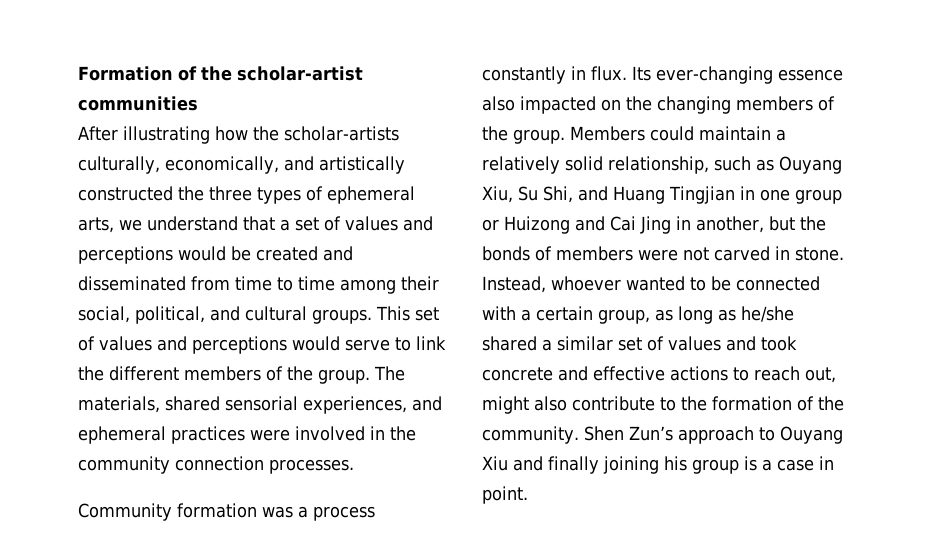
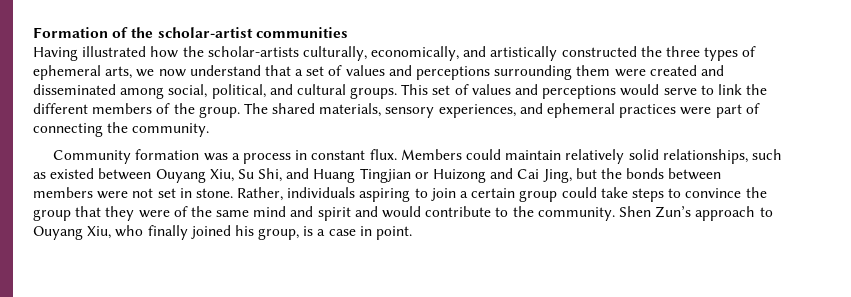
[78,126,210,144] After illustrating -> [33,46,147,61] Having illustrated
(142, 225) none -> [158,69,186,77] now
[178,246,353,261] [78,276,439,294] would be created and disseminated from time to time among their -> [494,65,724,80] [33,84,165,99] surrounding them were created and disseminated among
[78,396,298,413] materials, shared sensorial -> [272,103,435,118] shared materials, sensory
[295,426,416,441] [78,456,354,474] involved in the community connection processes. -> [715,103,760,118] [33,122,210,137] part of connecting the community.
[482,66,843,84] [482,96,835,114] [482,126,565,144] constantly in flux. Its ever-changing essence also impacted on the changing members of the group. -> [295,149,397,160] in constant flux.
[776,129,786,141] a -> (562, 155) none
[608,156,709,174] relationship, -> [662,149,748,164] relationships,
(774, 165) none -> [50,168,152,180] existed between
[740,186,842,204] in one group -> (411, 175) none
[640,216,764,234] Jing in another, -> [542,169,572,183] Jing,
[535,246,552,261] of -> [668,168,722,180] between
[714,246,770,261] carved -> [157,188,176,198] set
[482,276,820,293] [482,306,794,324] [482,336,797,351] [482,366,836,383] [482,396,814,414] Instead, whoever wanted to be connected with a certain group, as long as he/she shared a similar set of values and took concrete and effective actions to reach out, might also contribute to the formation of -> [237,187,767,202] [33,206,509,221] Rather, individuals aspiring to join a certain group could take steps to convince the group that they were of the same mind and spirit and would contribute to
[482,456,739,474] Xiu and finally joining his group -> [87,225,300,240] Xiu, who finally joined his group,

